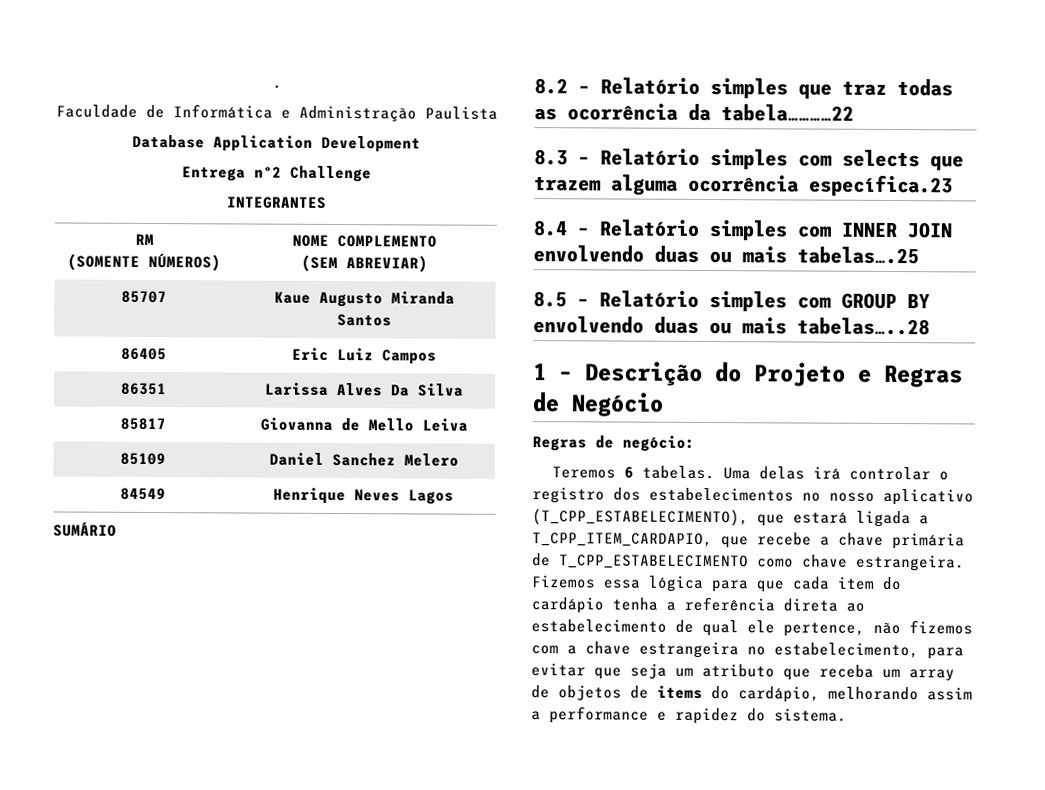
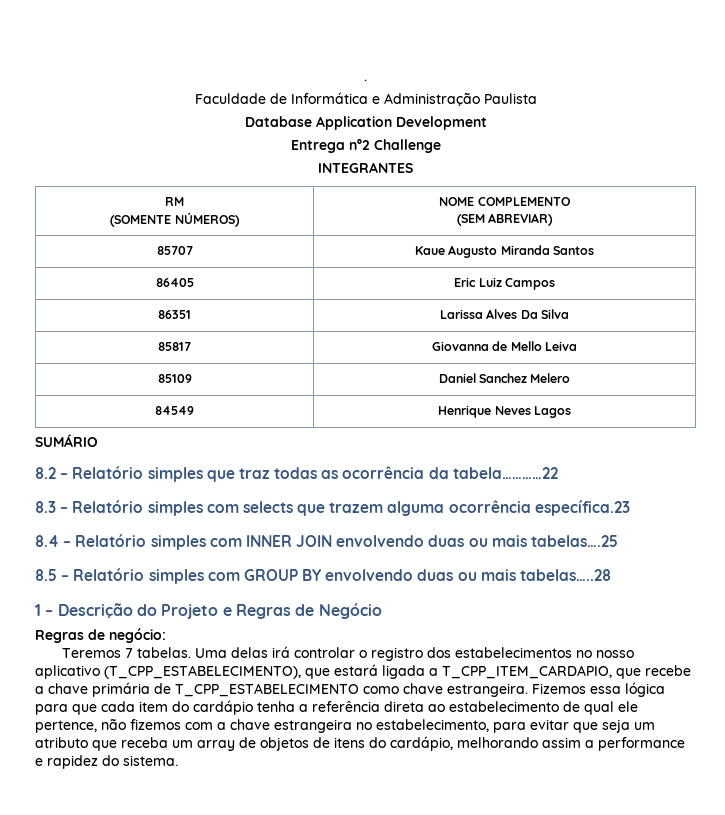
[623,466,634,479] 6 -> [125,648,134,658] 7
[657,685,703,699] items -> [334,737,365,748] itens

